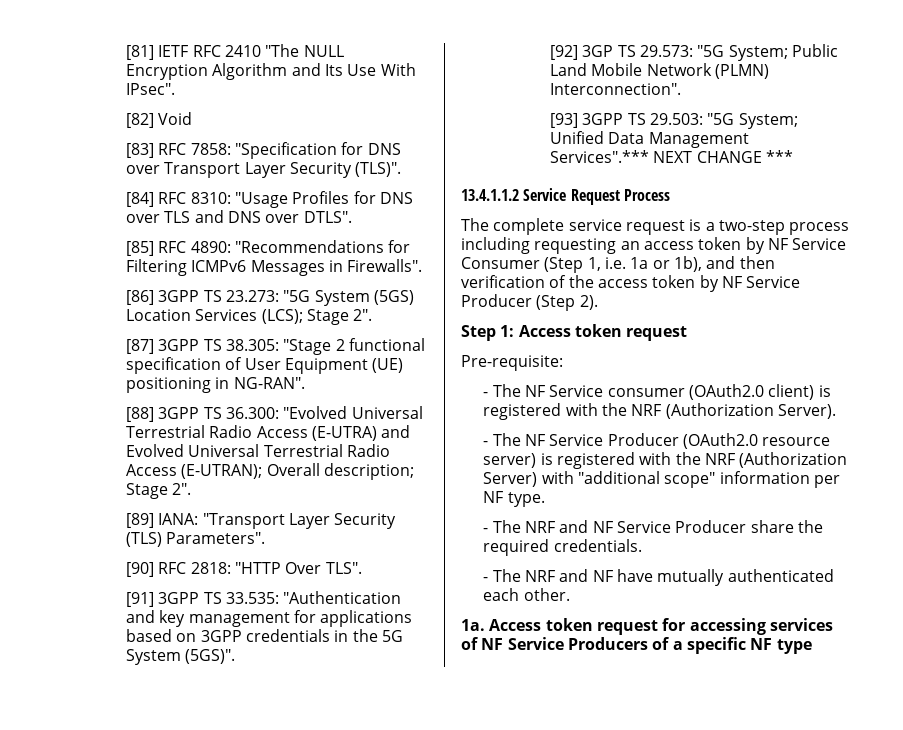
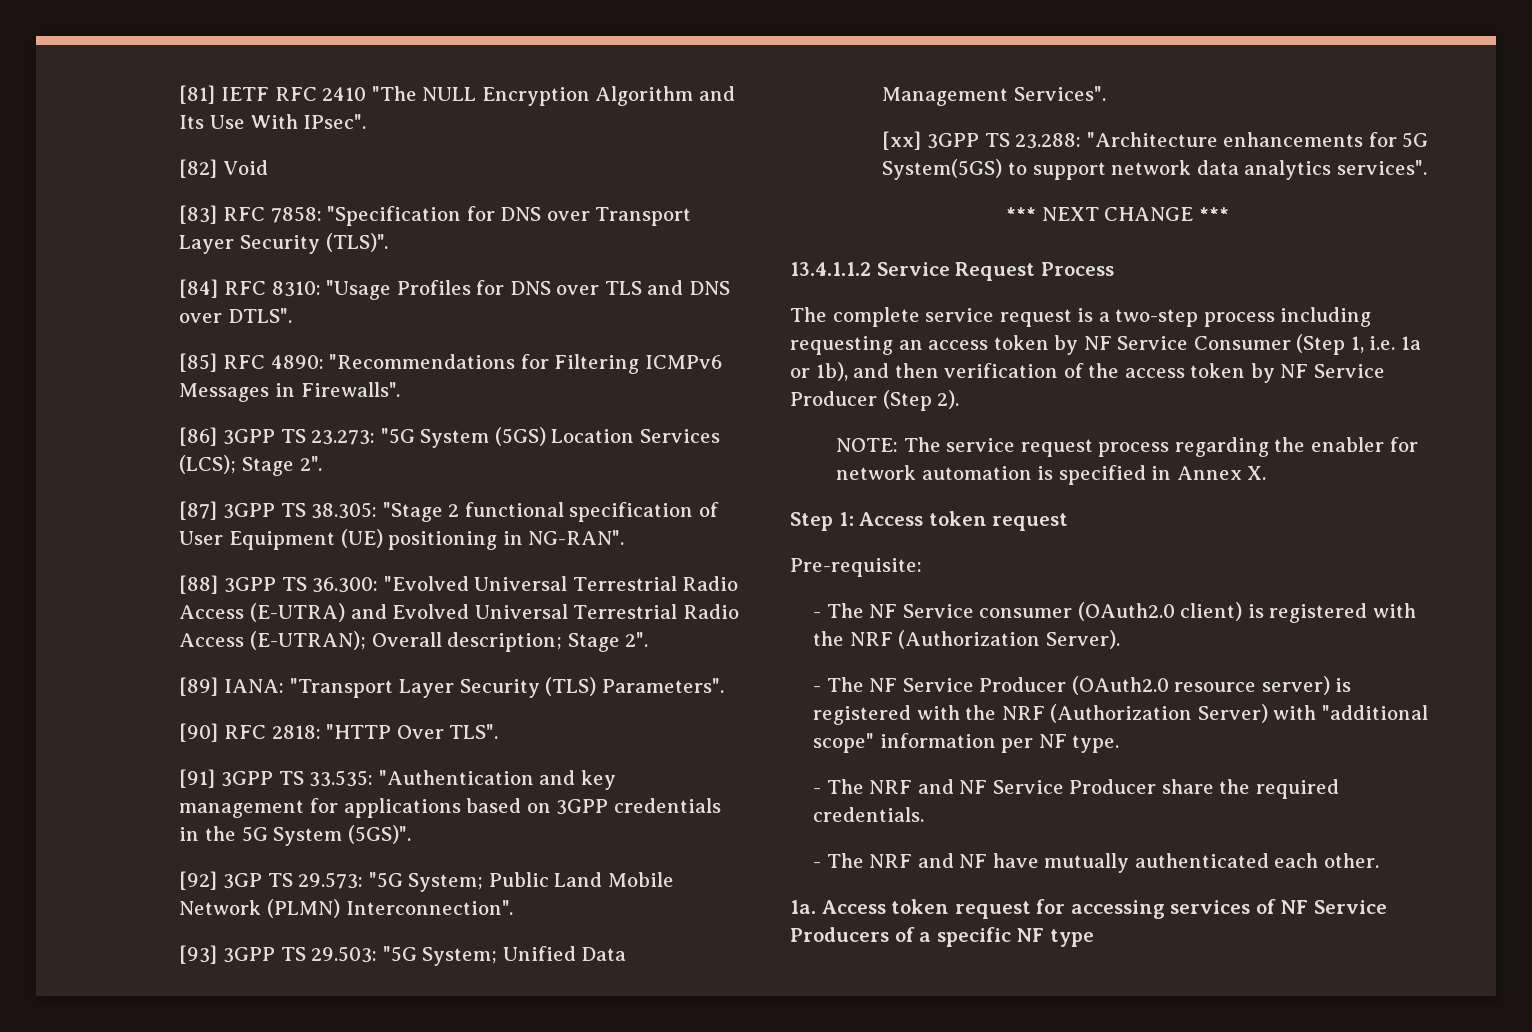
[550,150,650,163] Services".*** -> [1013,86,1106,101] [882,131,1429,150] [882,159,1427,180] [1006,207,1037,221] Services". // [xx] 3GPP TS 23.288: "Architecture enhancements for 5G System(5GS) to support network data analytics services". // ***
(598, 302) none -> [836,437,1418,457] [836,465,1267,485] // NOTE: The service request process regarding the enabler for network automation is specified in Annex X.

